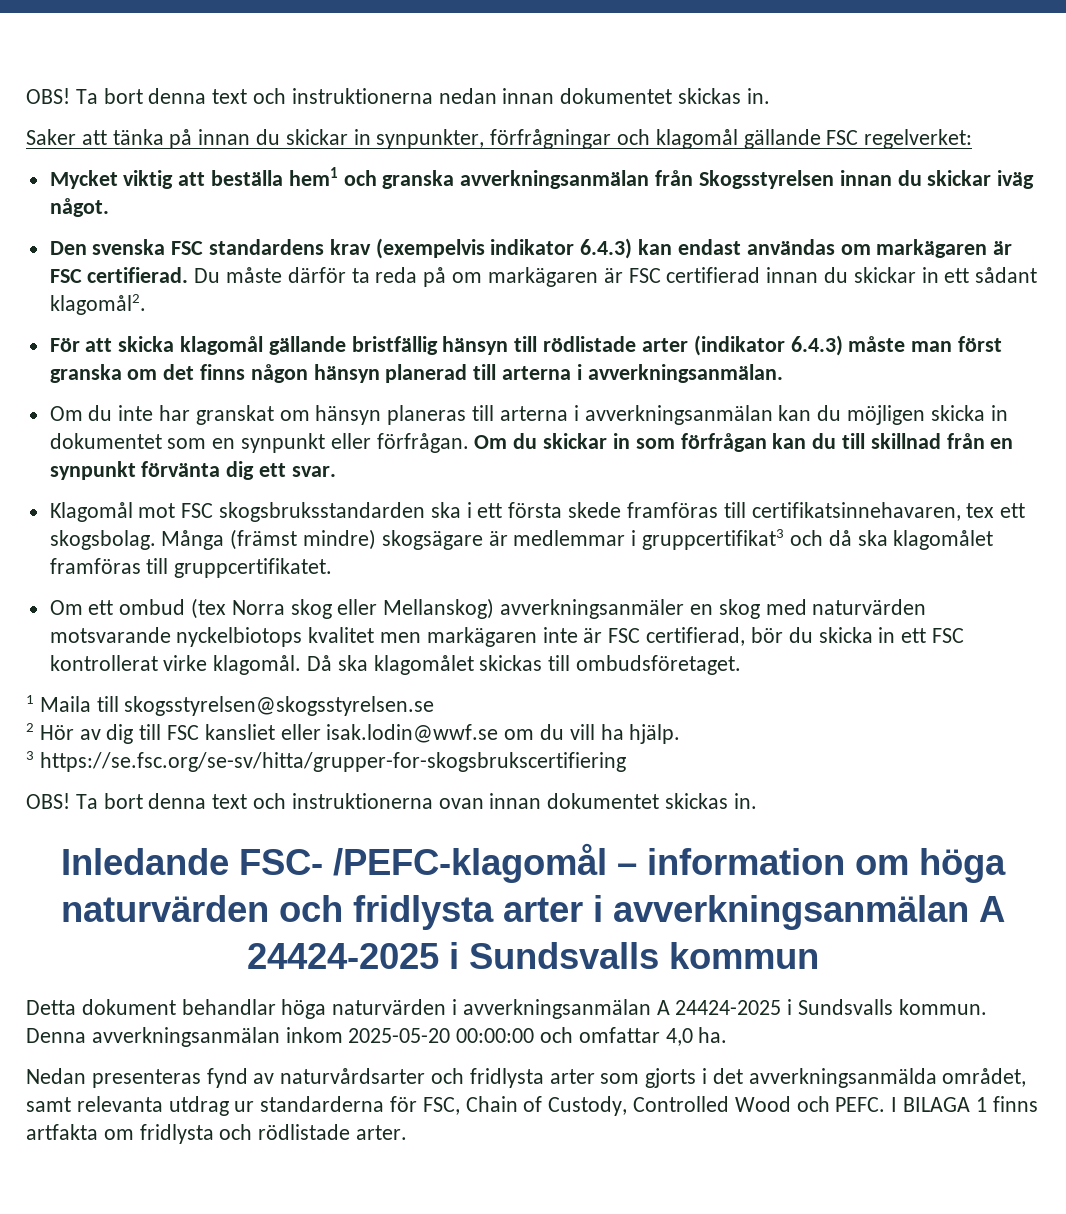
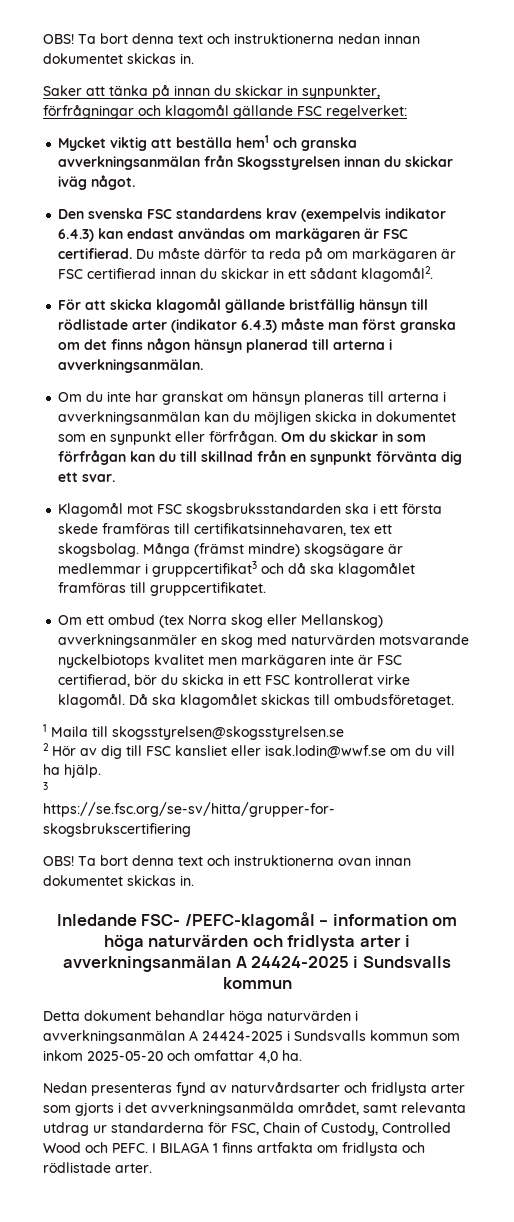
[898,999,987,1015] [26,1027,280,1047] kommun. Denna avverkningsanmälan -> [370,1030,460,1041] kommun som
[456,1028,535,1043] 00:00:00 -> (163, 1056) none

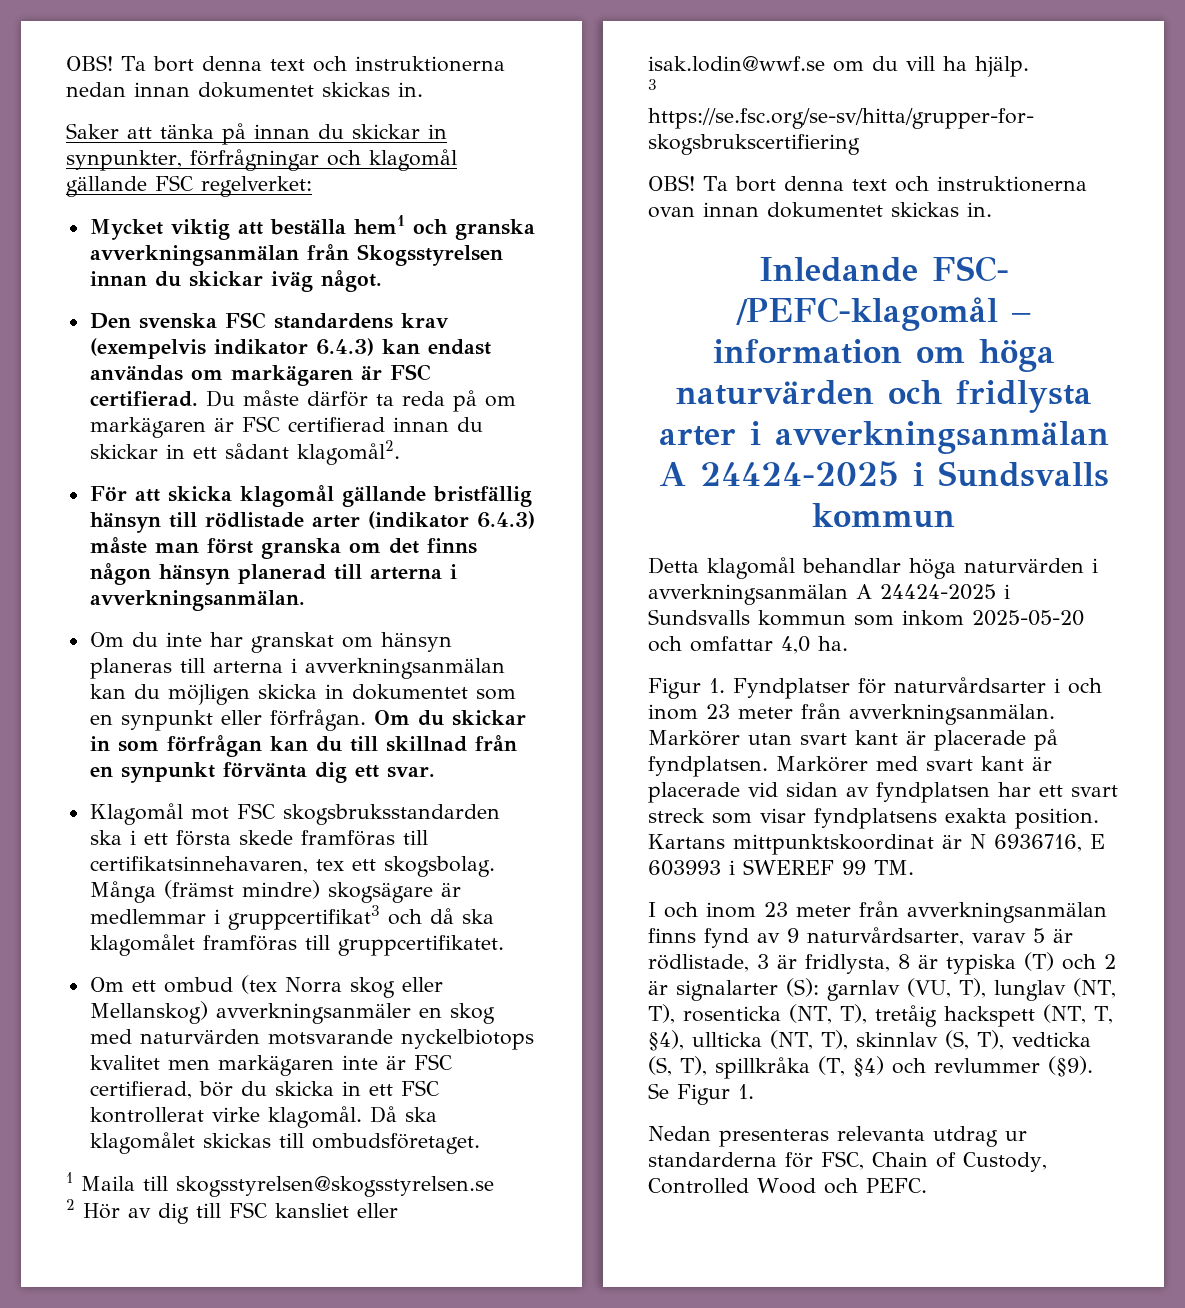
[84,1010,151,1021] dokument -> [707,557,795,579] klagomål
[43,1081,465,1096] [43,1101,397,1116] Nedan presenteras fynd av naturvårdsarter och fridlysta arter som gjorts i det avverkningsanmälda området, samt -> [648,677,1102,699] [648,703,1055,725] [648,729,1058,751] [648,756,1052,777] [648,782,1118,803] [648,808,1099,829] [648,834,1105,855] [648,859,914,876] [648,901,1107,923] [648,927,1073,948] [648,952,1116,975] [648,978,1116,1001] [648,1004,1113,1027] [648,1030,1091,1051] [648,1056,1093,1079] [648,1083,754,1105] [648,1126,829,1147] Figur 1. Fyndplatser för naturvårdsarter i och inom 23 meter från avverkningsanmälan. Markörer utan svart kant är placerade på fyndplatsen. Markörer med svart kant är placerade vid sidan av fyndplatsen har ett svart streck som visar fyndplatsens exakta position. Kartans mittpunktskoordinat är N 6936716, E 603993 i SWEREF 99 TM. // I och inom 23 meter från avverkningsanmälan finns fynd av 9 naturvårdsarter, varav 5 är rödlistade, 3 är fridlysta, 8 är typiska (T) och 2 är signalarter (S): garnlav (VU, T), lunglav (NT, T), rosenticka (NT, T), tretåig hackspett (NT, T, §4), ullticka (NT, T), skinnlav (S, T), vedticka (S, T), spillkråka (T, §4) och revlummer (§9). Se Figur 1. // Nedan presenteras
[152,1142,425,1156] [43,1162,152,1173] I BILAGA 1 finns artfakta om fridlysta och rödlistade arter. -> (927, 1185) none

